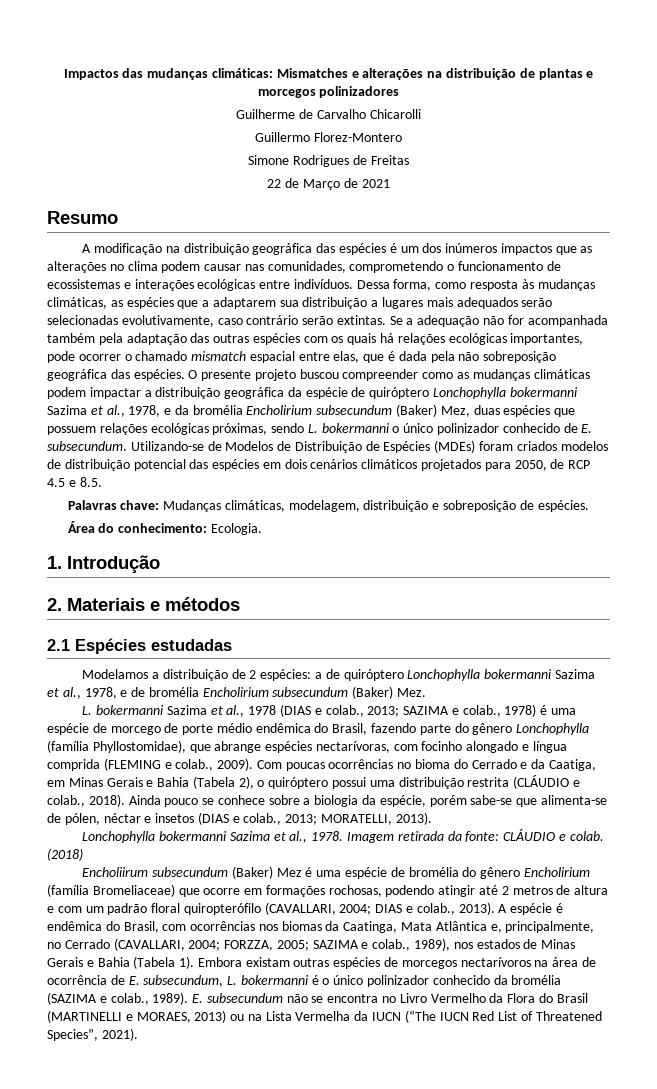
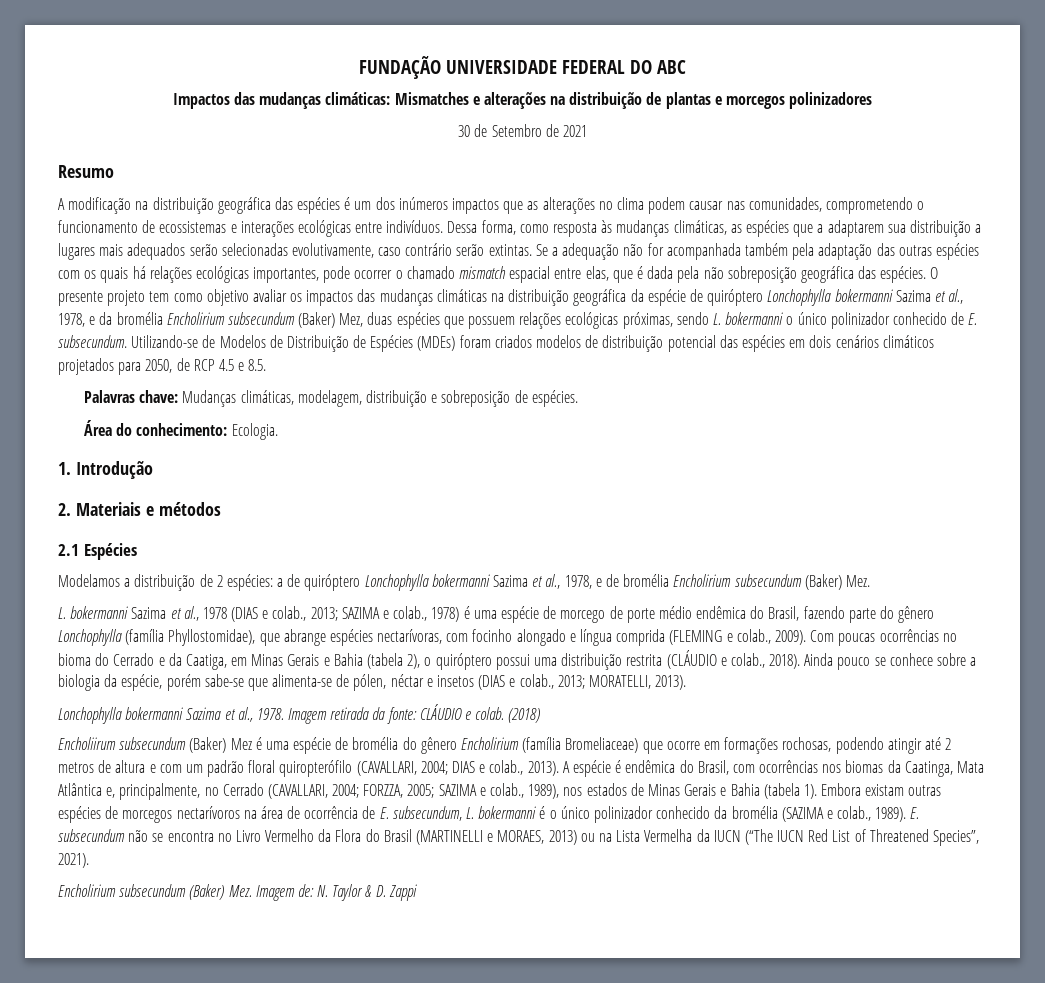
(63, 74) none -> [358,56,687,79] FUNDAÇÃO UNIVERSIDADE FEDERAL DO ABC //
[236,109,421,119] [255,132,402,142] [248,155,409,167] [267,178,340,190] Guilherme de Carvalho Chicarolli // Guillermo Florez-Montero // Simone Rodrigues de Freitas // 22 de Março -> [458,124,542,137] 30 de Setembro
[299,369,590,381] [47,387,152,399] buscou compreender como as mudanças climáticas podem impactar a -> [149,289,505,306] tem como objetivo avaliar os impactos das mudanças climáticas na
[151,639,232,651] estudadas -> (137, 551) none
[192,776,235,789] (Tabela -> [367,653,404,669] (tabela
[133,956,176,969] (Tabela -> [763,783,800,799] (tabela
(138, 1034) none -> [58,884,417,901] // Encholirium subsecundum (Baker) Mez. Imagem de: N. Taylor & D. Zappi

